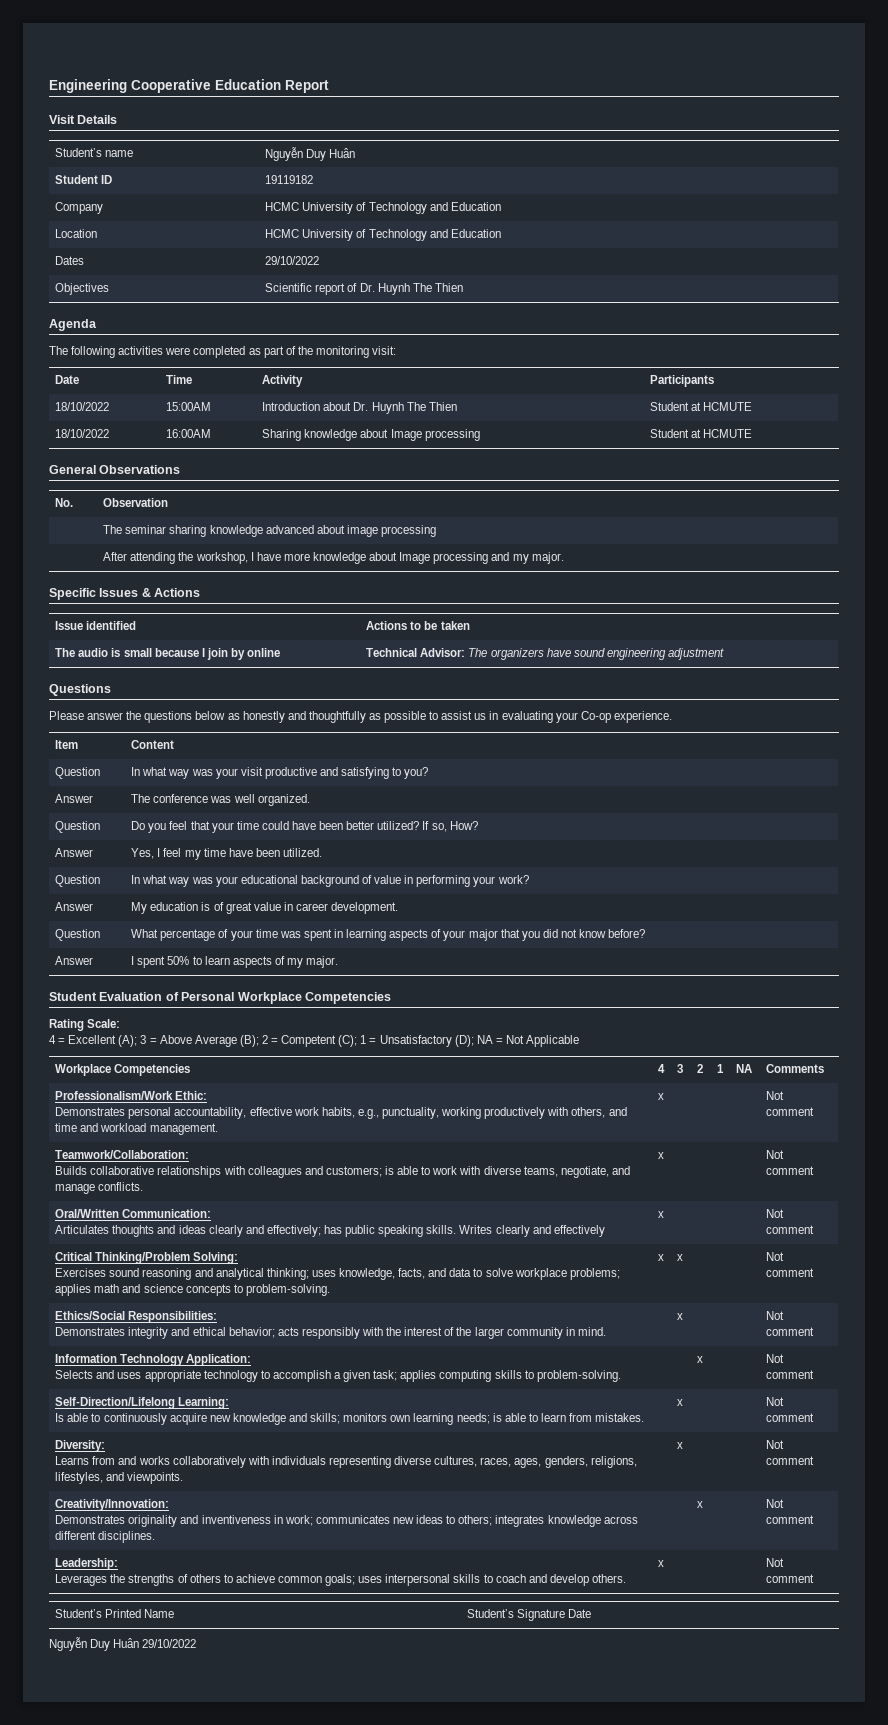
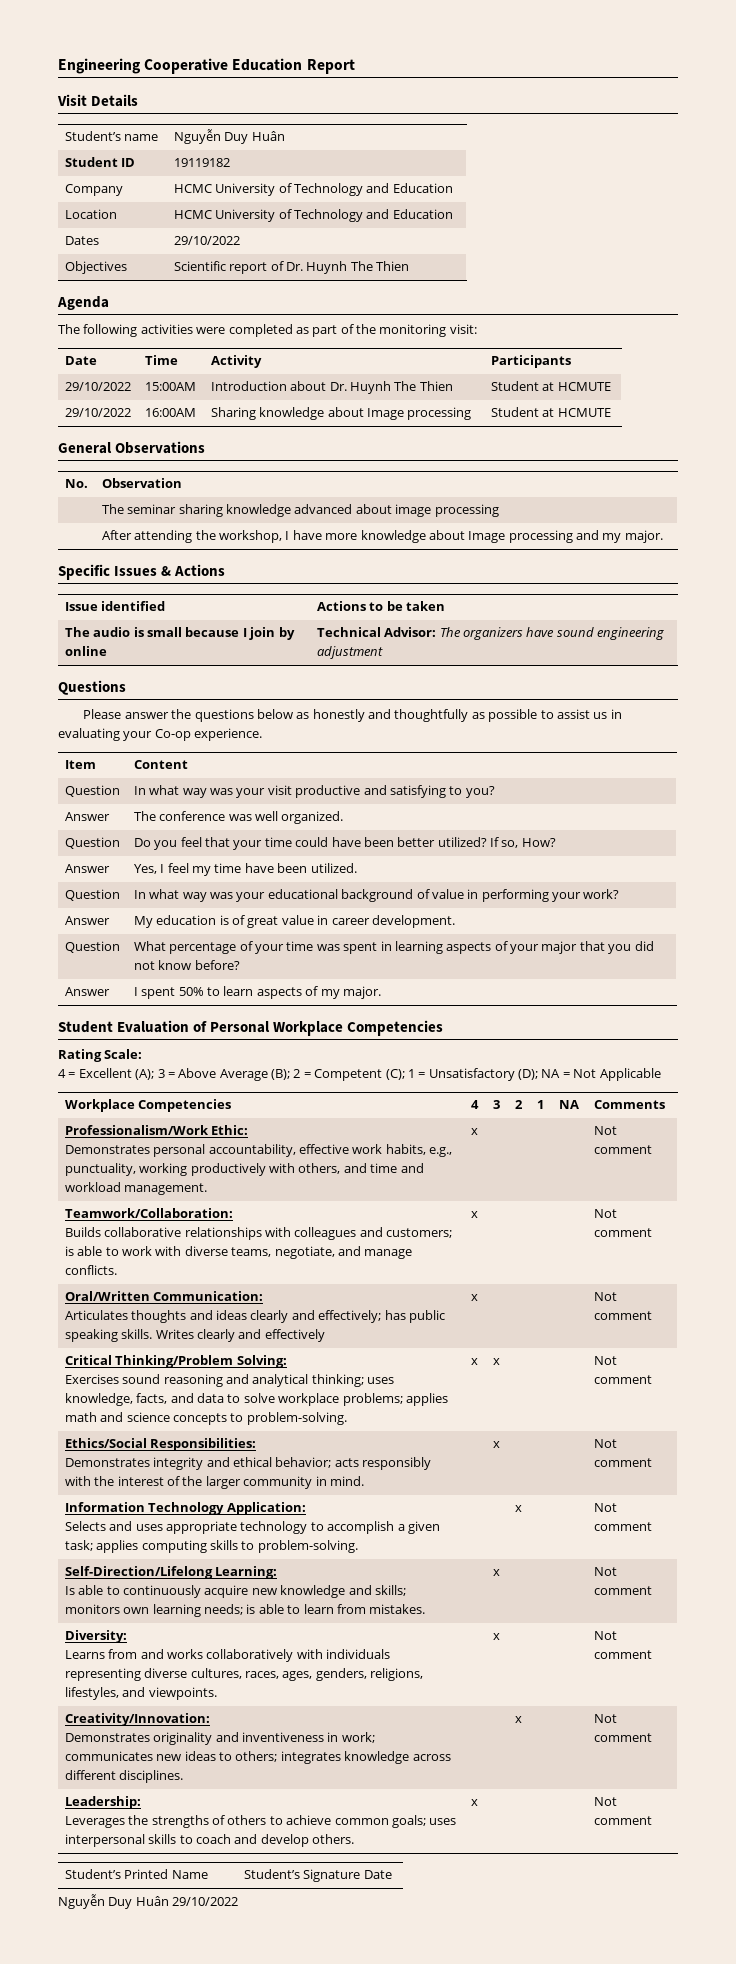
[55,402,110,411] 18/10/2022 -> [64,382,131,391] 29/10/2022
[55,429,110,438] 18/10/2022 -> [64,408,131,417] 29/10/2022

